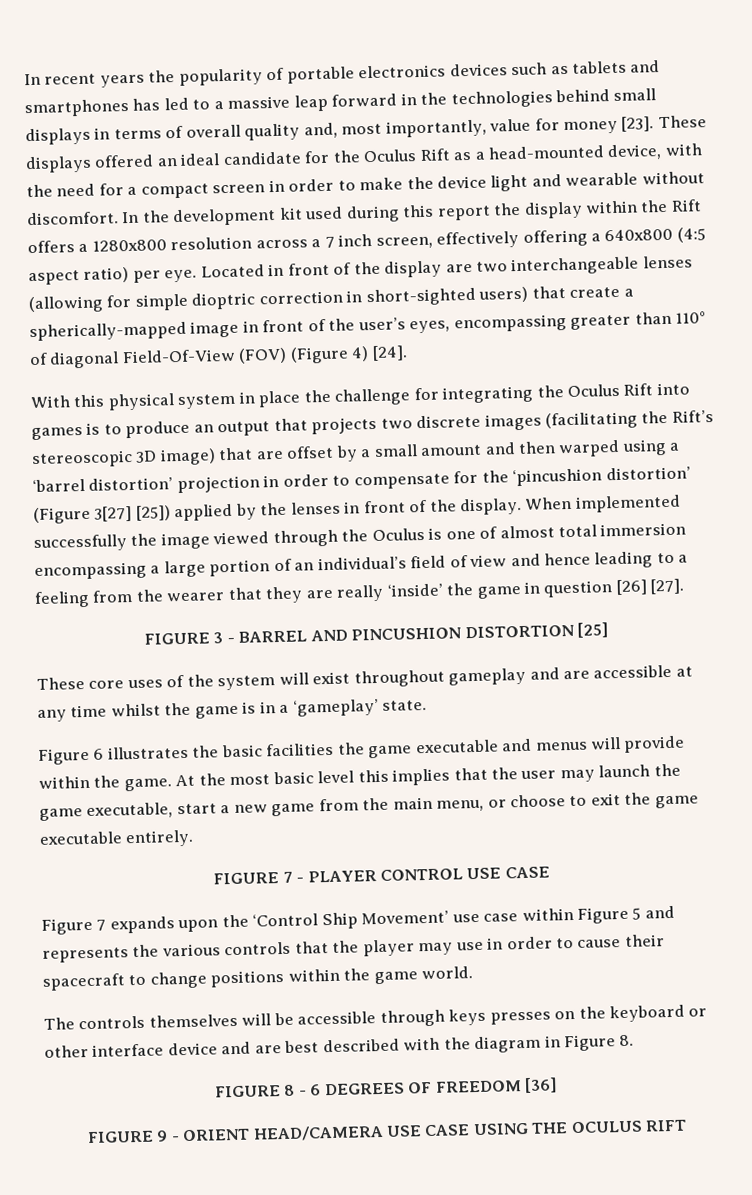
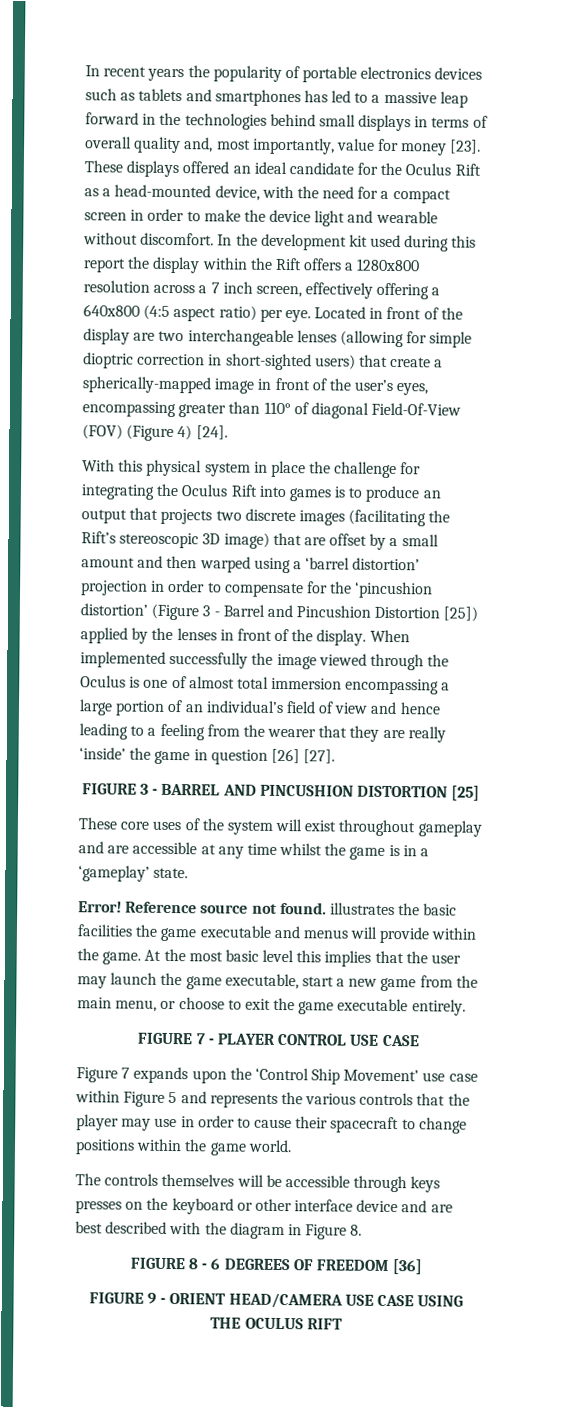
[94,506,133,522] 3[27] -> [202,604,441,619] 3 - Barrel and Pincushion Distortion
[38,747,105,765] Figure 6 -> [78,901,327,915] Error! Reference source not found.

